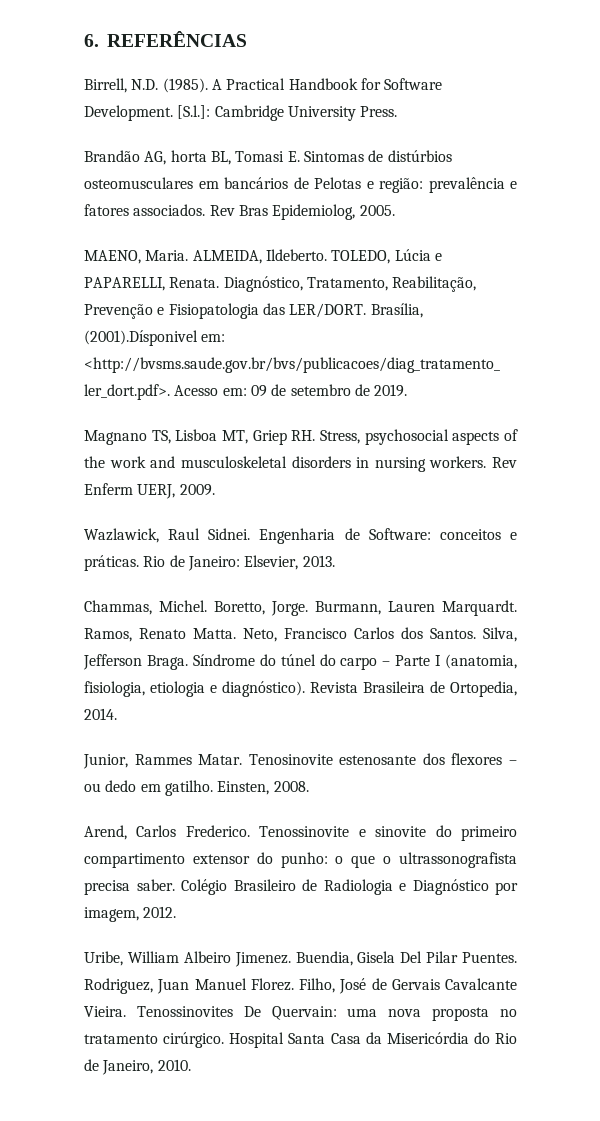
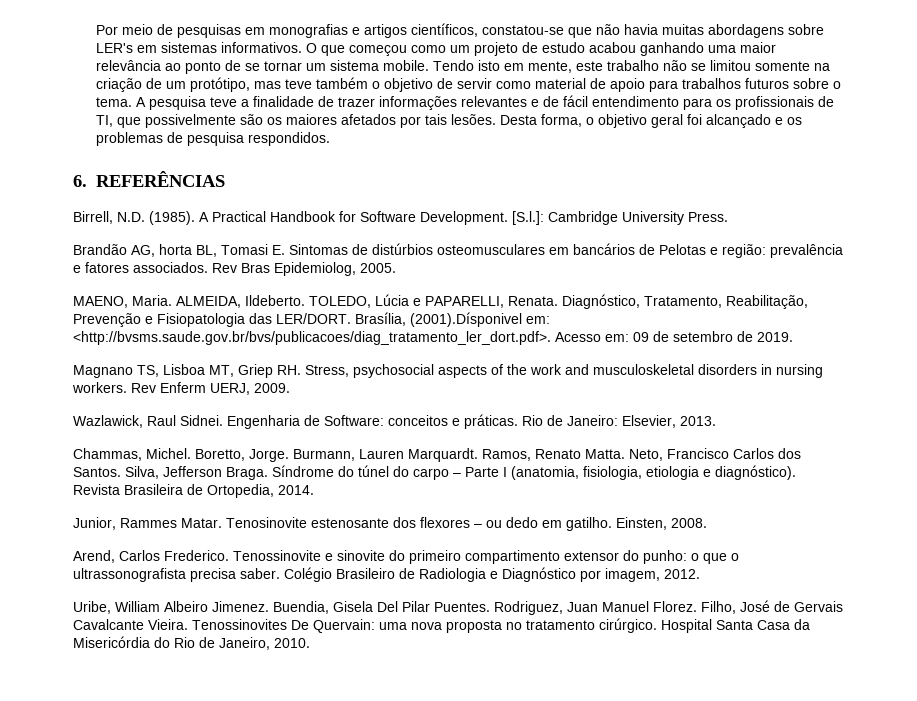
(84, 40) none -> [96,23,825,38] [96,42,777,56] [96,60,831,74] [96,77,842,92] [96,95,835,110] [96,114,803,128] [96,132,331,146] Por meio de pesquisas em monografias e artigos científicos, constatou-se que não havia muitas abordagens sobre LER's em sistemas informativos. O que começou como um projeto de estudo acabou ganhando uma maior relevância ao ponto de se tornar um sistema mobile. Tendo isto em mente, este trabalho não se limitou somente na criação de um protótipo, mas teve também o objetivo de servir como material de apoio para trabalhos futuros sobre o tema. A pesquisa teve a finalidade de trazer informações relevantes e de fácil entendimento para os profissionais de TI, que possivelmente são os maiores afetados por tais lesões. Desta forma, o objetivo geral foi alcançado e os problemas de pesquisa respondidos. //

